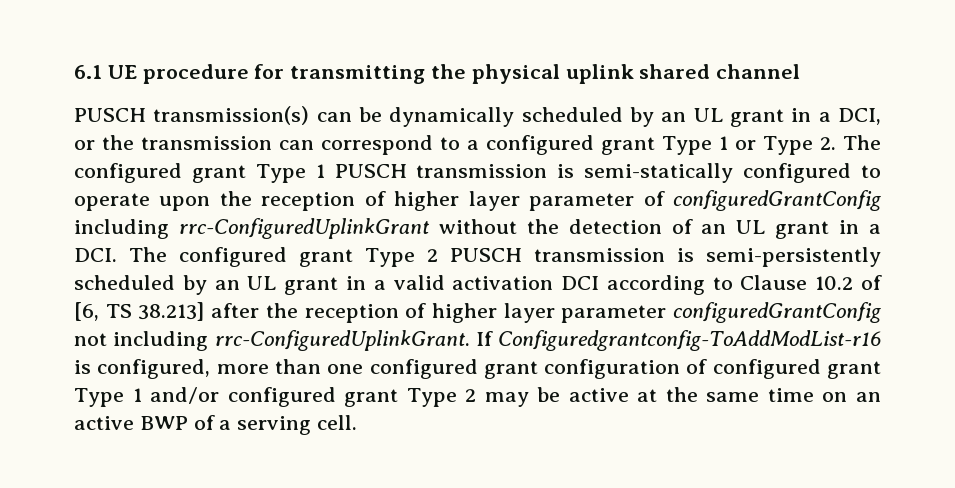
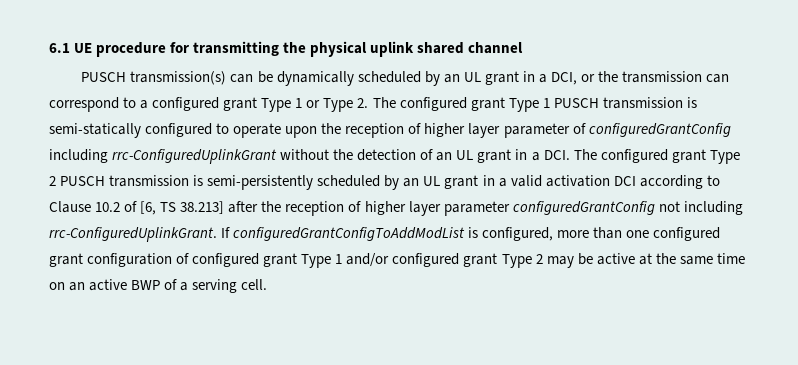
[498,330,882,351] Configuredgrantconfig-ToAddModList-r16 -> [233,227,466,241] configuredGrantConfigToAddModList

